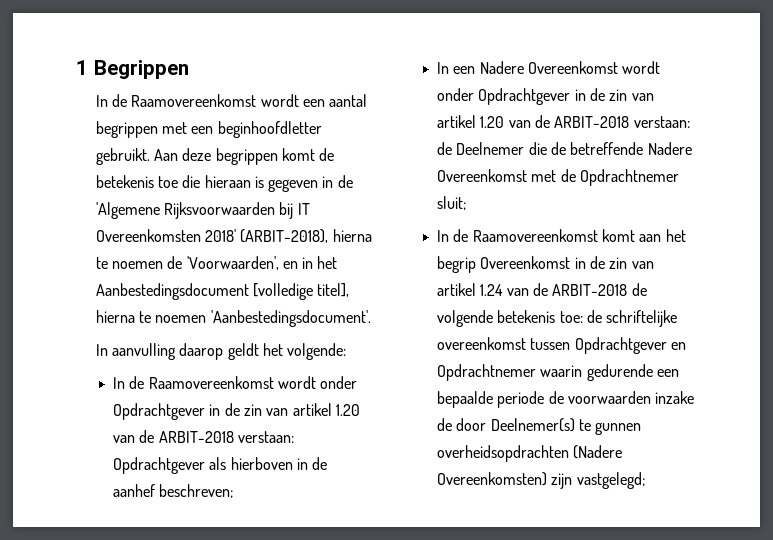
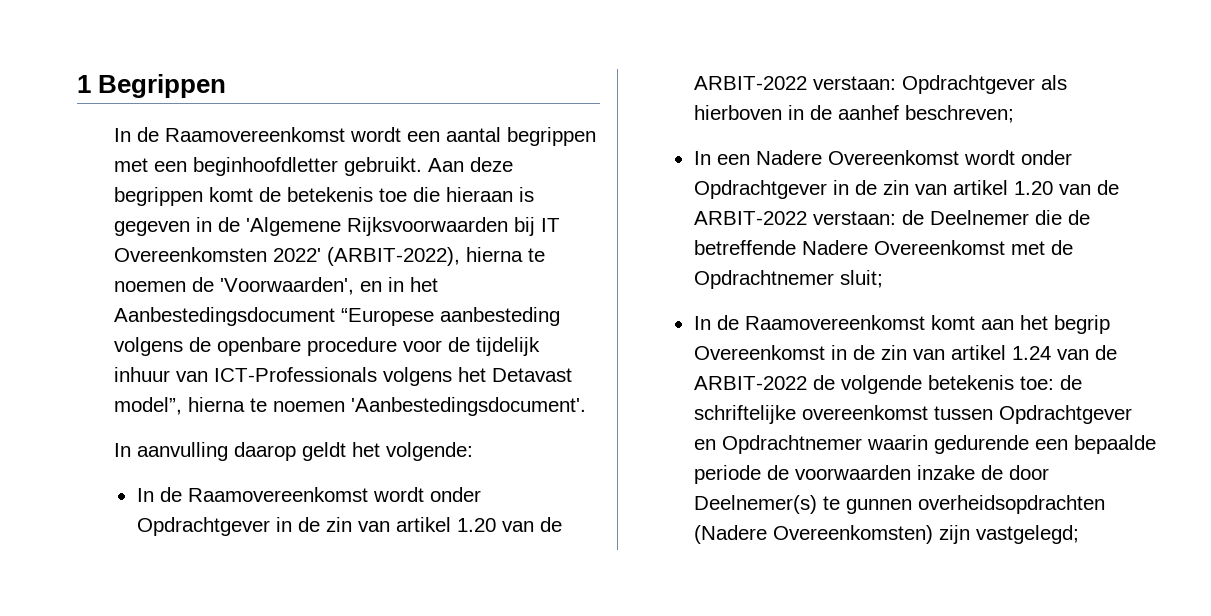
[204,229,329,243] 2018' (ARBIT-2018), -> [273,247,461,266] 2022' (ARBIT-2022),
[252,283,350,300] [volledige titel], -> [341,307,561,326] [114,337,541,356] [114,367,573,386] [114,397,183,415] “Europese aanbesteding volgens de openbare procedure voor de tijdelijk inhuur van ICT-Professionals volgens het Detavast model”,
[158,431,234,443] ARBIT-2018 -> [693,76,807,90] ARBIT-2022
[554,116,630,128] ARBIT-2018 -> [693,211,807,225] ARBIT-2022
[552,284,628,296] ARBIT-2018 -> [693,376,807,390] ARBIT-2022

